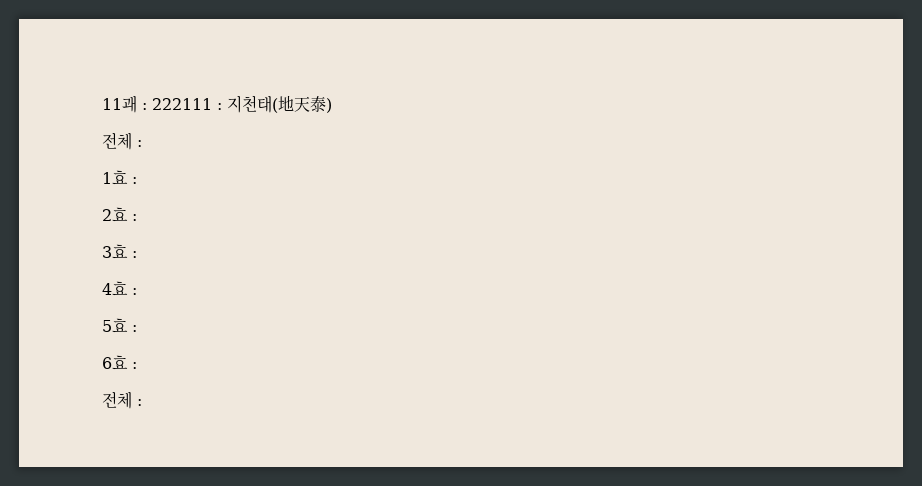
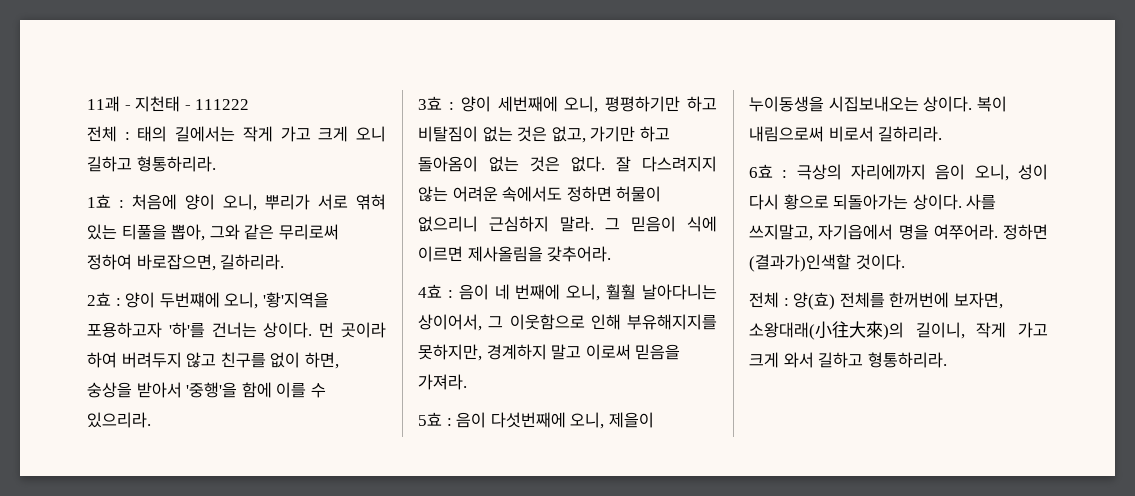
[142,95,332,113] [102,132,142,150] [102,170,137,185] [102,207,137,222] [102,244,137,259] [102,281,137,296] [102,318,137,333] [102,355,137,370] [102,391,142,409] : 222111 : 지천태(地天泰) // 전체 : // 1효 : // 2효 : // 3효 : // 4효 : // 5효 : // 6효 : // 전체 : -> [124,96,250,112] [87,126,387,142] [87,156,216,172] [87,194,386,211] [87,224,339,241] [87,254,285,271] [87,292,329,309] [87,322,386,338] [87,352,339,369] [87,382,326,398] [87,412,151,428] [418,96,717,113] [418,126,670,143] [418,156,717,172] [418,186,662,202] [418,216,717,232] [418,246,612,262] [418,284,717,301] [418,314,717,331] [418,344,681,361] [418,374,467,390] [418,412,654,429] [749,96,1007,112] [749,126,943,142] [749,164,1048,181] [749,194,997,210] [749,224,1048,241] [749,254,905,272] [749,292,1003,310] [749,321,1048,340] [749,352,947,368] - 지천태 - 111222 // 전체 : 태의 길에서는 작게 가고 크게 오니 길하고 형통하리라. // 1효 : 처음에 양이 오니, 뿌리가 서로 엮혀 있는 티풀을 뽑아, 그와 같은 무리로써 정하여 바로잡으면, 길하리라. // 2효 : 양이 두번쨰에 오니, '황'지역을 포용하고자 '하'를 건너는 상이다. 먼 곳이라 하여 버려두지 않고 친구를 없이 하면, 숭상을 받아서 '중행'을 함에 이를 수 있으리라. // 3효 : 양이 세번째에 오니, 평평하기만 하고 비탈짐이 없는 것은 없고, 가기만 하고 돌아옴이 없는 것은 없다. 잘 다스려지지 않는 어려운 속에서도 정하면 허물이 없으리니 근심하지 말라. 그 믿음이 식에 이르면 제사올림을 갖추어라. // 4효 : 음이 네 번째에 오니, 훨훨 날아다니는 상이어서, 그 이웃함으로 인해 부유해지지를 못하지만, 경계하지 말고 이로써 믿음을 가져라. // 5효 : 음이 다섯번째에 오니, 제을이 누이동생을 시집보내오는 상이다. 복이 내림으로써 비로서 길하리라. // 6효 : 극상의 자리에까지 음이 오니, 성이 다시 황으로 되돌아가는 상이다. 사를 쓰지말고, 자기읍에서 명을 여쭈어라. 정하면 (결과가)인색할 것이다. // 전체 : 양(효) 전체를 한꺼번에 보자면, 소왕대래(小往大來)의 길이니, 작게 가고 크게 와서 길하고 형통하리라.

